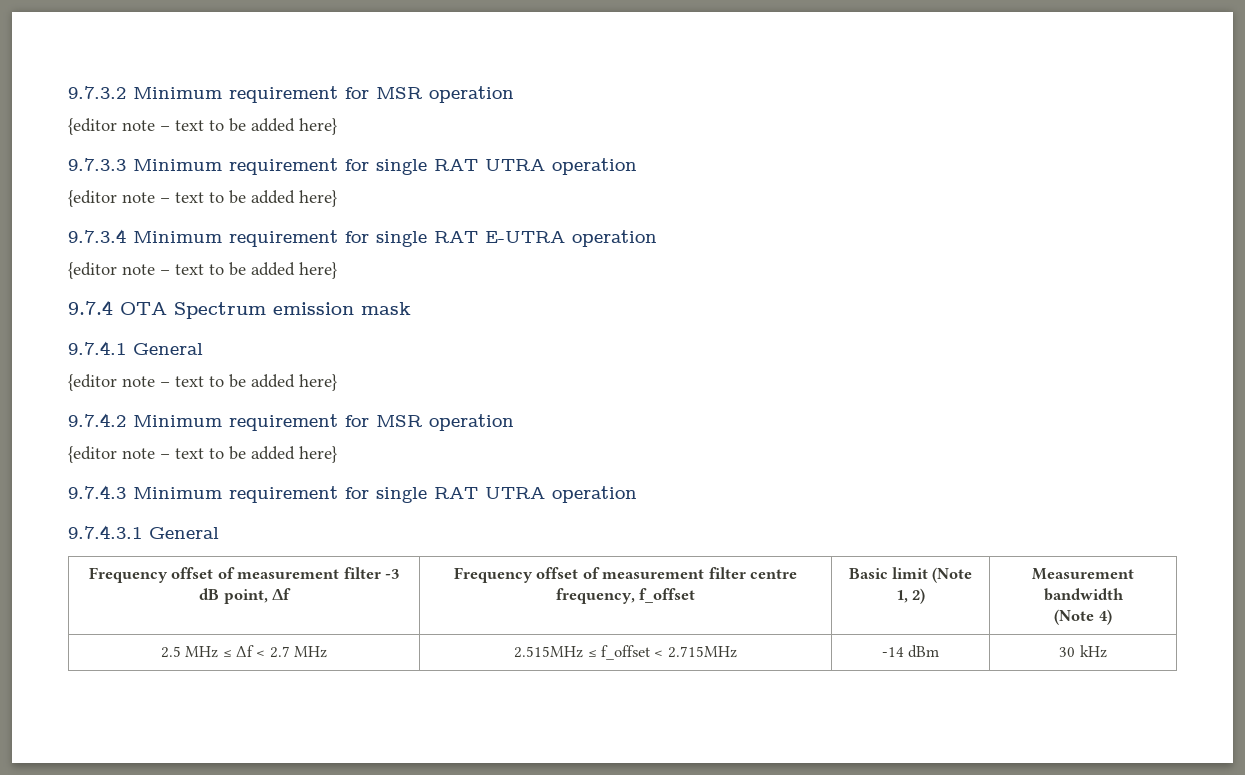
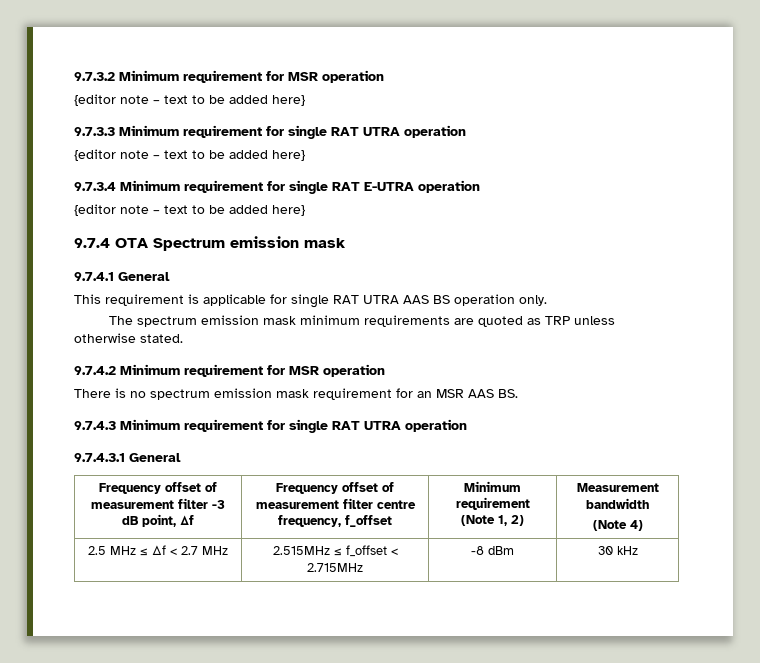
[68,374,337,391] {editor note – text to be added here} -> [74,294,547,308] [108,315,615,327] [74,333,183,343] This requirement is applicable for single RAT UTRA AAS BS operation only. // The spectrum emission mask minimum requirements are quoted as TRP unless otherwise stated.
[68,446,337,463] {editor note – text to be added here} -> [74,388,518,400] There is no spectrum emission mask requirement for an MSR AAS BS.
[848,567,928,579] Basic limit -> [464,481,521,492] [455,497,530,510] Minimum requirement
[881,647,904,657] -14 -> [471,546,484,555] -8

